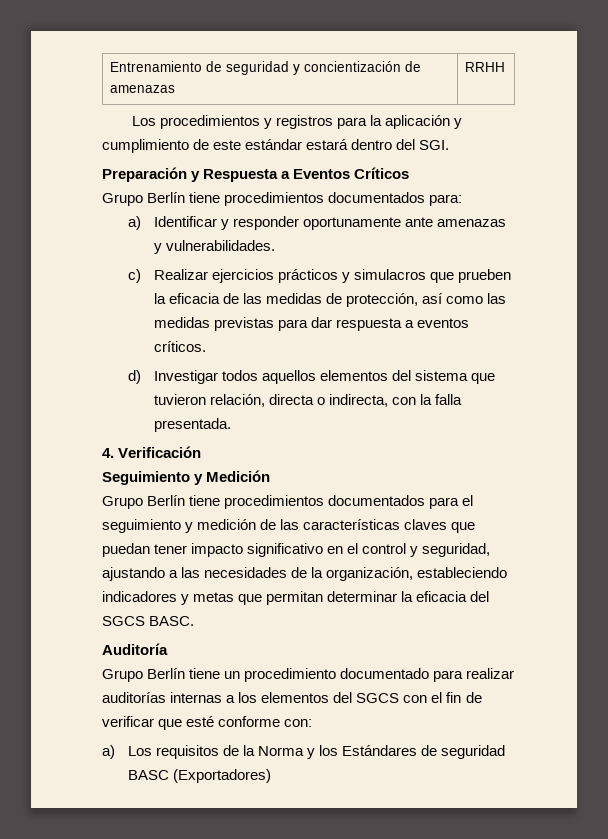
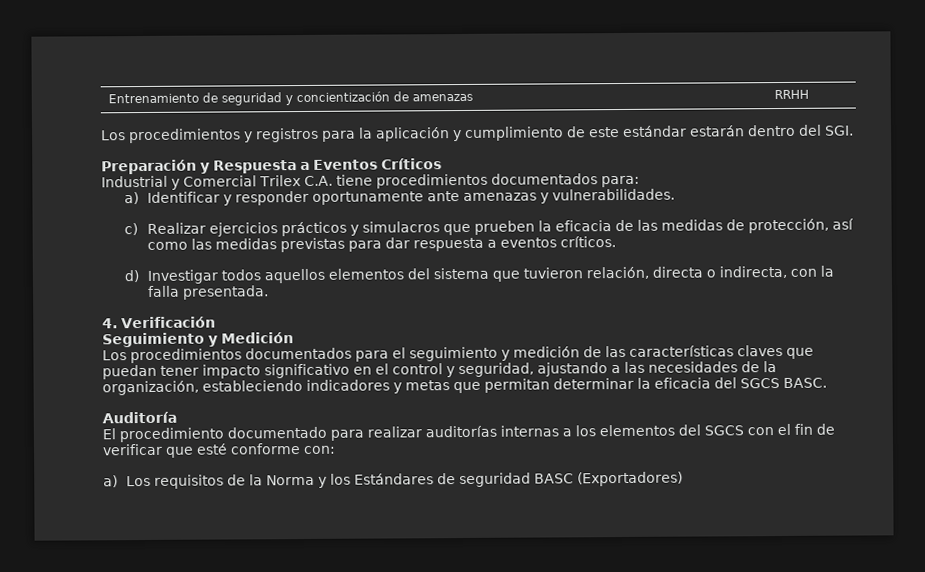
[306,139,349,150] estará -> [689,125,745,137] estarán
[102,192,186,206] Grupo Berlín -> [101,175,333,190] Industrial y Comercial Trilex C.A.
[102,495,221,509] Grupo Berlín tiene -> [102,350,127,361] Los
[102,668,241,682] Grupo Berlín tiene un -> [102,428,116,440] El

